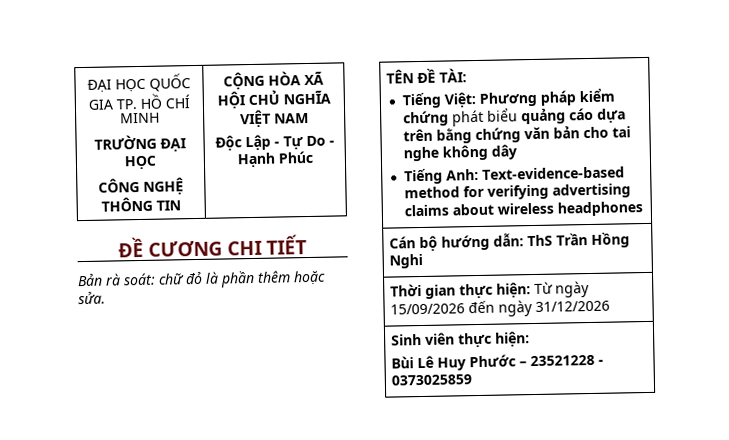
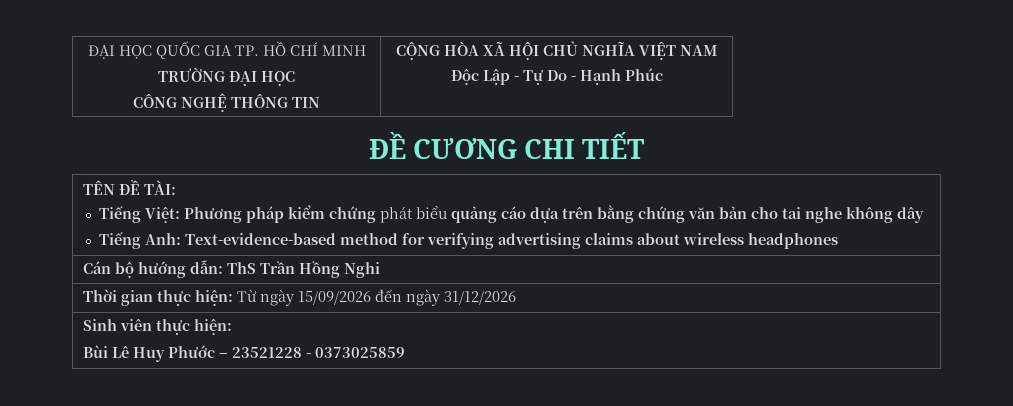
[77,270,326,288] [78,291,106,305] // Bản rà soát: chữ đỏ là phần thêm hoặc sửa. -> (646, 145) none

